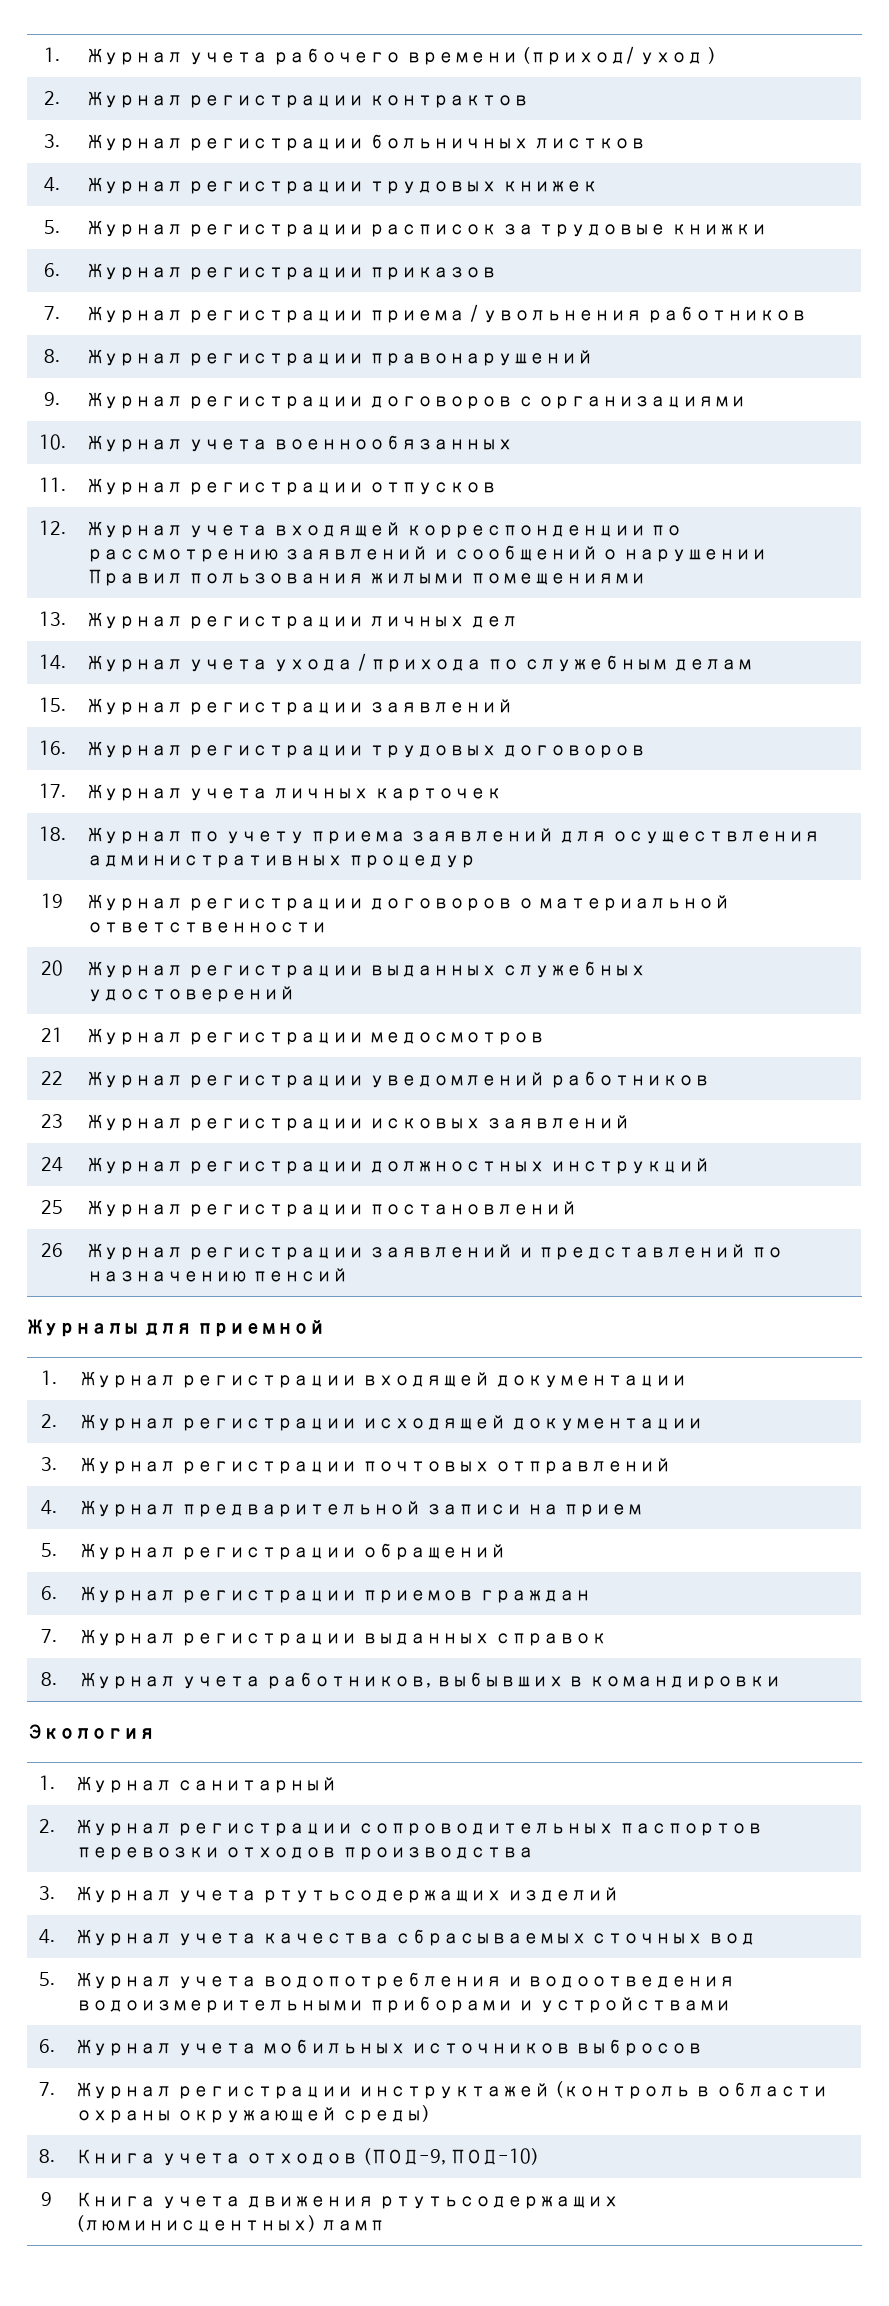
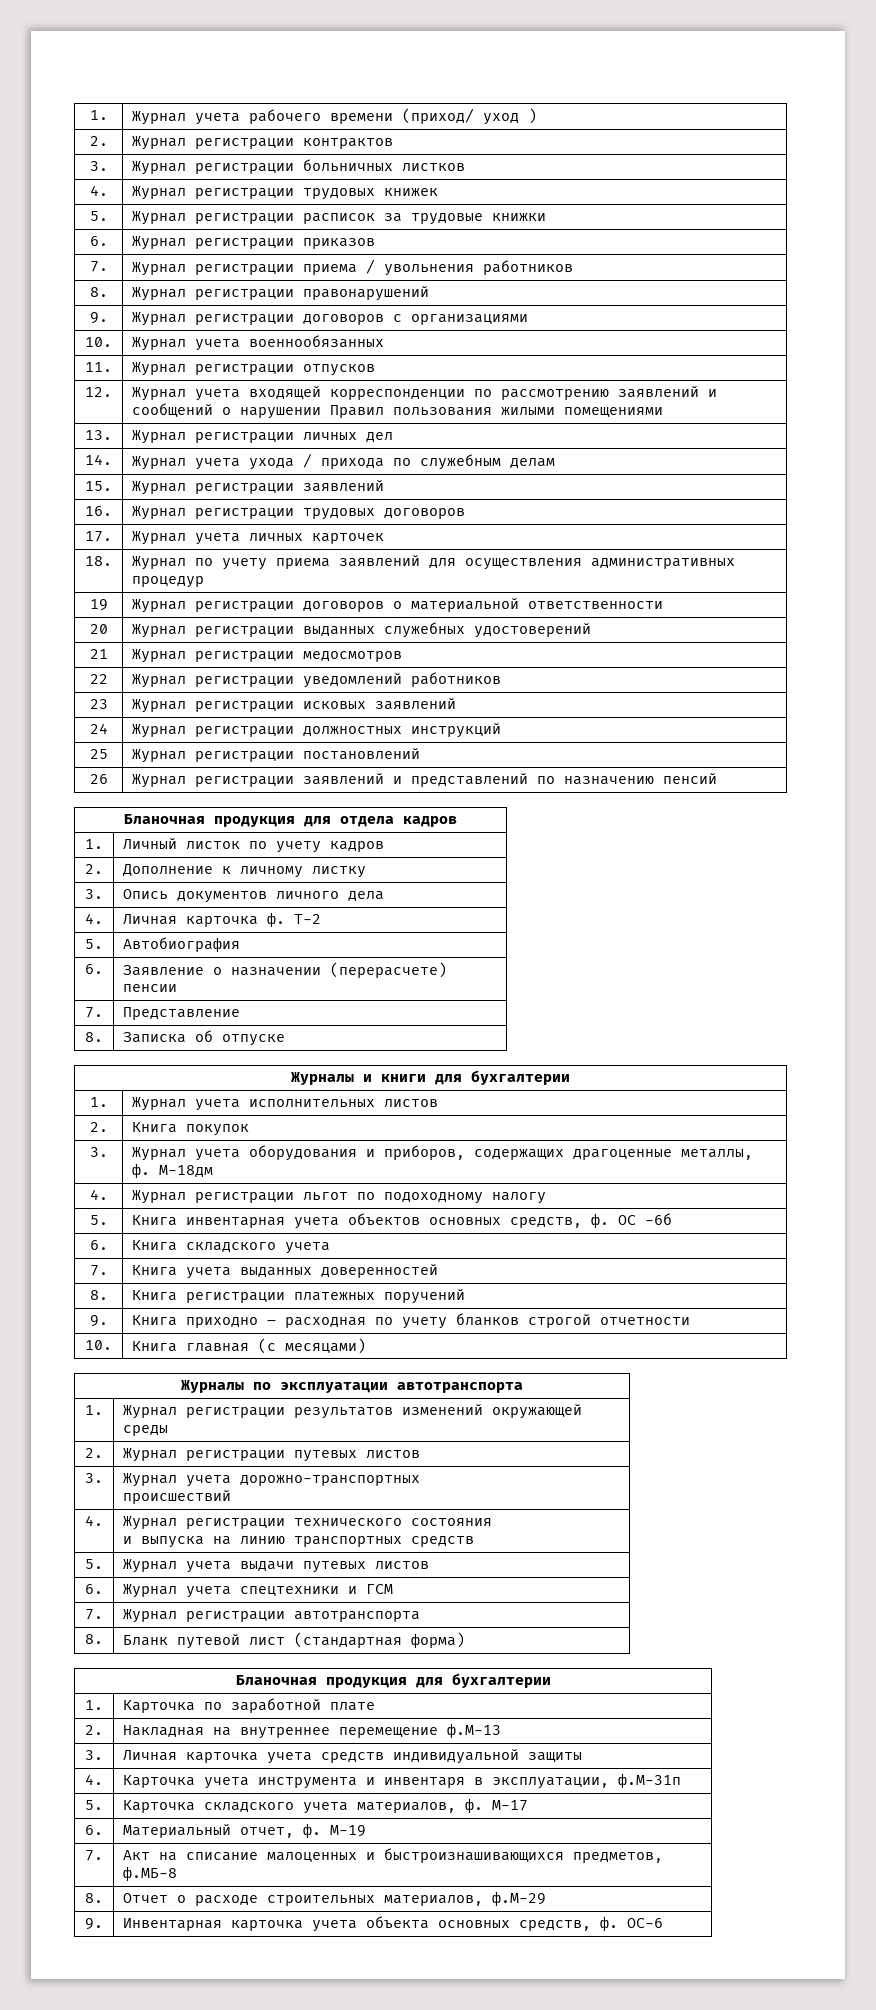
[27,1319,325,1337] // Журналы для приемной -> [124,814,457,827] [85,839,103,849] [123,838,385,853] [85,864,103,874] [123,864,367,878] [85,889,103,899] [123,889,385,903] [85,913,103,924] [123,912,322,927] [85,939,103,949] [123,937,241,952] [85,964,103,974] [123,962,448,978] [123,984,178,992] [85,1007,103,1018] [123,1007,241,1020] [85,1032,103,1042] [123,1030,286,1046] [291,1070,570,1085] [89,1097,108,1107] [132,1097,439,1111] [89,1122,108,1132] [132,1122,250,1136] [89,1147,108,1157] [132,1145,754,1161] [132,1163,214,1178] [89,1189,108,1200] [132,1190,547,1204] [89,1215,108,1225] [132,1213,673,1229] [89,1240,108,1250] [132,1240,331,1254] [89,1265,108,1276] [132,1264,439,1279] [89,1290,108,1300] [132,1289,466,1304] [89,1315,108,1327] [132,1313,691,1329] [85,1340,112,1350] [132,1338,367,1354] [180,1380,523,1393] // Бланочная продукция для отдела кадров // 1. | Личный листок по учету кадров // 2. | Дополнение к личному листку // 3. | Опись документов личного дела // 4. | Личная карточка ф. Т-2 // 5. | Автобиография // 6. | Заявление о назначении (перерасчете) пенсии // 7. | Представление // 8. | Записка об отпуске // Журналы и книги для бухгалтерии // 1. | Журнал учета исполнительных листов // 2. | Книга покупок // 3. | Журнал учета оборудования и приборов, содержащих драгоценные металлы, ф. М-18дм // 4. | Журнал регистрации льгот по подоходному налогу // 5. | Книга инвентарная учета объектов основных средств, ф. ОС -6б // 6. | Книга складского учета // 7. | Книга учета выданных доверенностей // 8. | Книга регистрации платежных поручений // 9. | Книга приходно – расходная по учету бланков строгой отчетности // 10. | Книга главная (с месяцами) // Журналы по эксплуатации автотранспорта
[361,1372,687,1388] [40,1414,57,1428] [79,1414,703,1431] [40,1457,57,1471] [79,1457,671,1474] [40,1500,57,1515] [79,1500,644,1517] [40,1543,57,1557] [79,1543,506,1560] [40,1586,57,1600] [79,1586,591,1603] [40,1629,57,1643] [79,1629,607,1646] [40,1672,57,1686] [79,1672,782,1689] [27,1724,155,1739] [38,1775,55,1790] [75,1776,337,1793] [38,1819,55,1833] [75,1819,763,1836] [75,1847,534,1860] [38,1886,55,1900] [75,1886,619,1903] [38,1929,55,1944] [75,1929,757,1946] [38,1972,55,1986] [75,1972,736,1989] [75,1996,731,2013] [38,2039,55,2053] [75,2039,704,2056] [38,2082,55,2096] [75,2081,829,2099] [75,2105,430,2123] [38,2149,55,2163] [75,2148,540,2166] [41,2192,52,2206] [75,2192,619,2209] [75,2215,385,2232] входящей документации // 2. | Журнал регистрации исходящей документации // 3. | Журнал регистрации почтовых отправлений // 4. | Журнал предварительной записи на прием // 5. | Журнал регистрации обращений // 6. | Журнал регистрации приемов граждан // 7. | Журнал регистрации выданных справок // 8. | Журнал учета работников, выбывших в командировки // Экология // 1. | Журнал санитарный // 2. | Журнал регистрации сопроводительных паспортов перевозки отходов производства // 3. | Журнал учета ртутьсодержащих изделий // 4. | Журнал учета качества сбрасываемых сточных вод // 5. | Журнал учета водопотребления и водоотведения водоизмерительными приборами и устройствами // 6. | Журнал учета мобильных источников выбросов // 7. | Журнал регистрации инструктажей (контроль в области охраны окружающей среды) // 8. | Книга учета отходов (ПОД-9, ПОД-10) // 9 | Книга учета движения ртутьсодержащих (люминисцентных) ламп -> [294,1404,583,1419] [123,1425,169,1436] [85,1448,103,1458] [123,1448,421,1462] [85,1473,103,1483] [123,1473,421,1487] [123,1490,232,1504] [85,1515,103,1526] [123,1516,493,1530] [123,1536,475,1548] [85,1559,103,1569] [123,1559,430,1573] [85,1584,103,1594] [123,1584,394,1598] [85,1609,103,1620] [123,1609,421,1623] [85,1634,103,1644] [123,1632,466,1649] [235,1673,551,1688] [85,1700,103,1710] [123,1698,376,1713] [85,1725,103,1735] [123,1723,502,1739] [85,1750,103,1760] [123,1749,583,1764] [85,1774,103,1785] [123,1773,682,1789] [85,1800,103,1810] [123,1798,529,1814] [85,1825,103,1835] [123,1823,367,1838] [85,1850,103,1861] [123,1848,664,1863] [123,1866,178,1881] [85,1893,103,1903] [123,1891,547,1906] [85,1918,103,1930] [123,1916,664,1932] результатов изменений окружающей среды // 2. | Журнал регистрации путевых листов // 3. | Журнал учета дорожно-транспортных // происшествий // 4. | Журнал регистрации технического состояния // и выпуска на линию транспортных средств // 5. | Журнал учета выдачи путевых листов // 6. | Журнал учета спецтехники и ГСМ // 7. | Журнал регистрации автотранспорта // 8. | Бланк путевой лист (стандартная форма) // Бланочная продукция для бухгалтерии // 1. | Карточка по заработной плате // 2. | Накладная на внутреннее перемещение ф.М-13 // 3. | Личная карточка учета средств индивидуальной защиты // 4. | Карточка учета инструмента и инвентаря в эксплуатации, ф.М-31п // 5. | Карточка складского учета материалов, ф. М-17 // 6. | Материальный отчет, ф. М-19 // 7. | Акт на списание малоценных и быстроизнашивающихся предметов, ф.МБ-8 // 8. | Отчет о расходе строительных материалов, ф.М-29 // 9. | Инвентарная карточка учета объекта основных средств, ф. ОС-6

